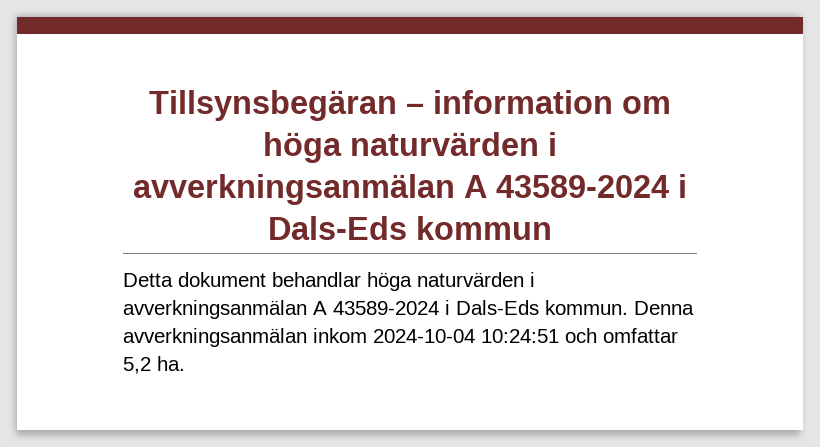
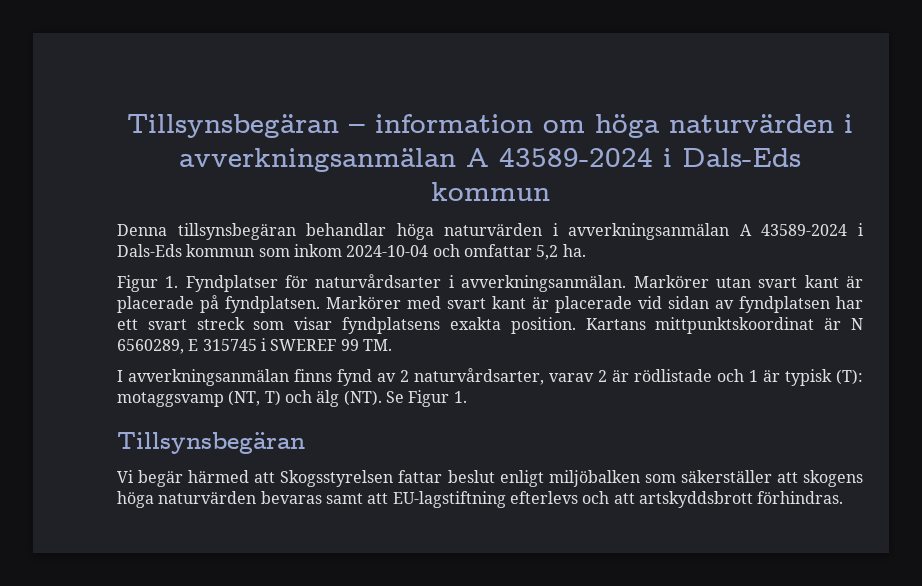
[123,272,266,287] Detta dokument -> [117,223,296,240] Denna tillsynsbegäran
[545,300,694,315] [123,328,307,347] kommun. Denna avverkningsanmälan -> [186,244,290,257] kommun som
[481,329,559,343] 10:24:51 -> (429, 251) none
(185, 363) none -> [117,274,864,292] [117,295,863,313] [117,317,864,334] [117,338,392,354] [117,368,863,386] [117,390,467,407] [117,432,305,454] [117,470,864,487] [117,491,844,508] // Figur 1. Fyndplatser för naturvårdsarter i avverkningsanmälan. Markörer utan svart kant är placerade på fyndplatsen. Markörer med svart kant är placerade vid sidan av fyndplatsen har ett svart streck som visar fyndplatsens exakta position. Kartans mittpunktskoordinat är N 6560289, E 315745 i SWEREF 99 TM. // I avverkningsanmälan finns fynd av 2 naturvårdsarter, varav 2 är rödlistade och 1 är typisk (T): motaggsvamp (NT, T) och älg (NT). Se Figur 1. // Tillsynsbegäran // Vi begär härmed att Skogsstyrelsen fattar beslut enligt miljöbalken som säkerställer att skogens höga naturvärden bevaras samt att EU-lagstiftning efterlevs och att artskyddsbrott förhindras.

